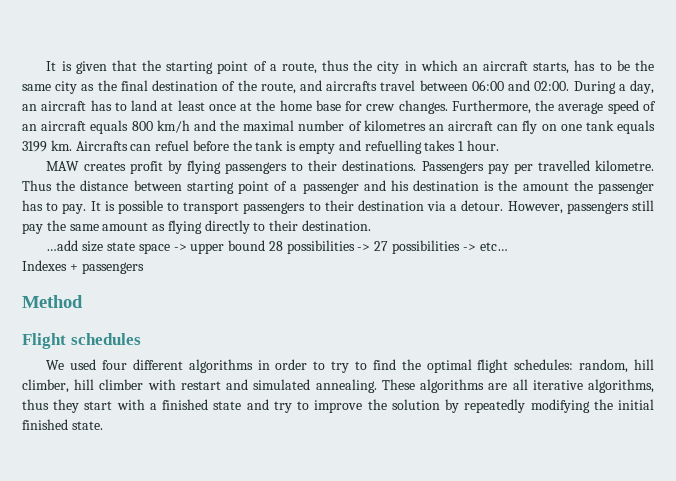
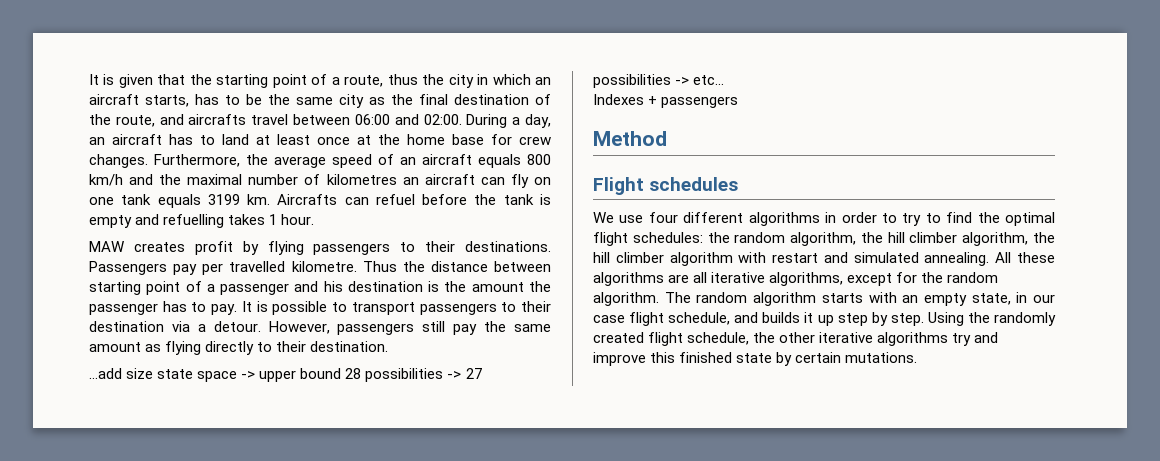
[70,359,97,370] used -> [619,215,644,223] use
[579,359,655,373] [22,379,144,393] random, hill climber, hill climber -> [707,232,1055,246] [593,252,733,266] the random algorithm, the hill climber algorithm, the hill climber algorithm
[381,379,415,390] These -> [995,252,1055,263] All these
[22,399,655,413] [22,419,103,430] thus they start with a finished state and try to improve the solution by repeatedly modifying the initial finished state. -> [847,272,999,286] [593,292,1055,306] [593,312,1056,326] [593,332,999,346] [593,352,918,366] except for the random algorithm. The random algorithm starts with an empty state, in our case flight schedule, and builds it up step by step. Using the randomly created flight schedule, the other iterative algorithms try and improve this finished state by certain mutations.

